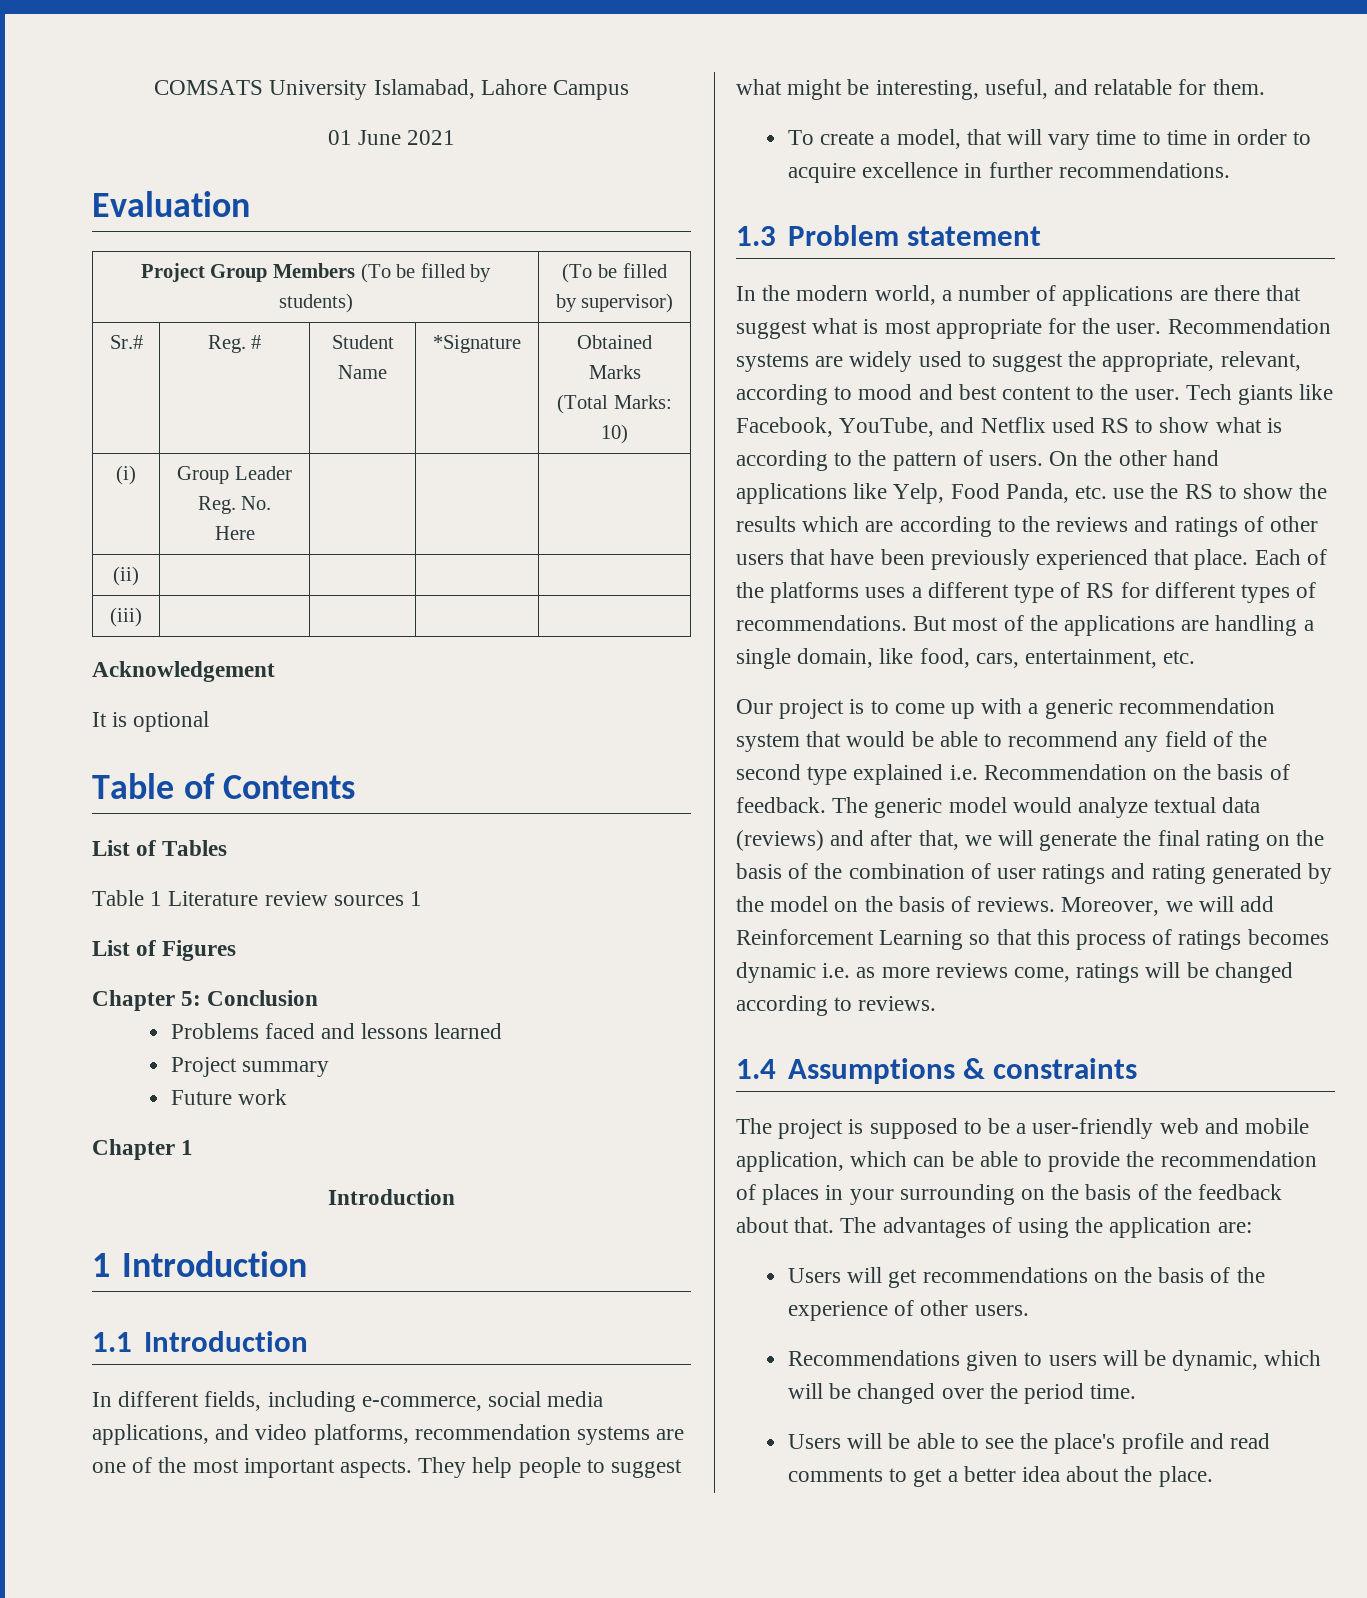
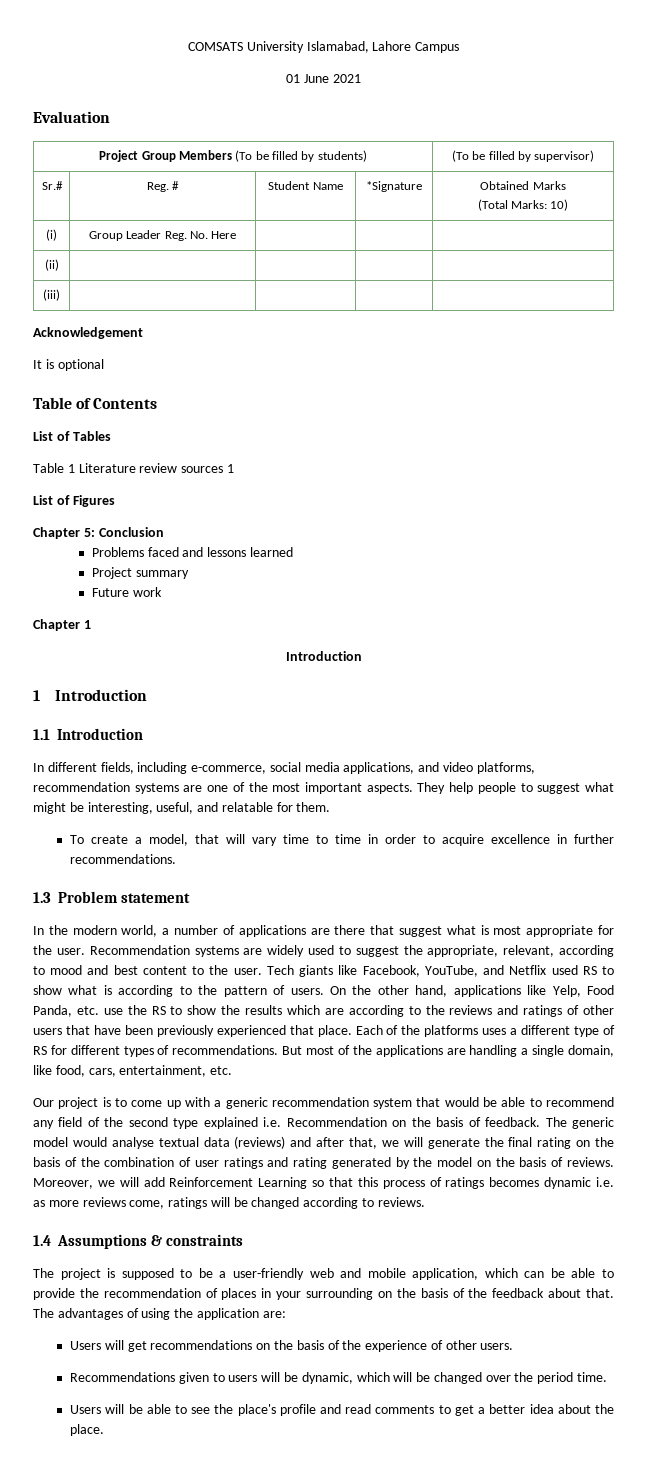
[1172,450,1219,466] hand -> [415,985,448,997] hand,
[1078,797,1149,818] analyze -> [111,1137,154,1149] analyse

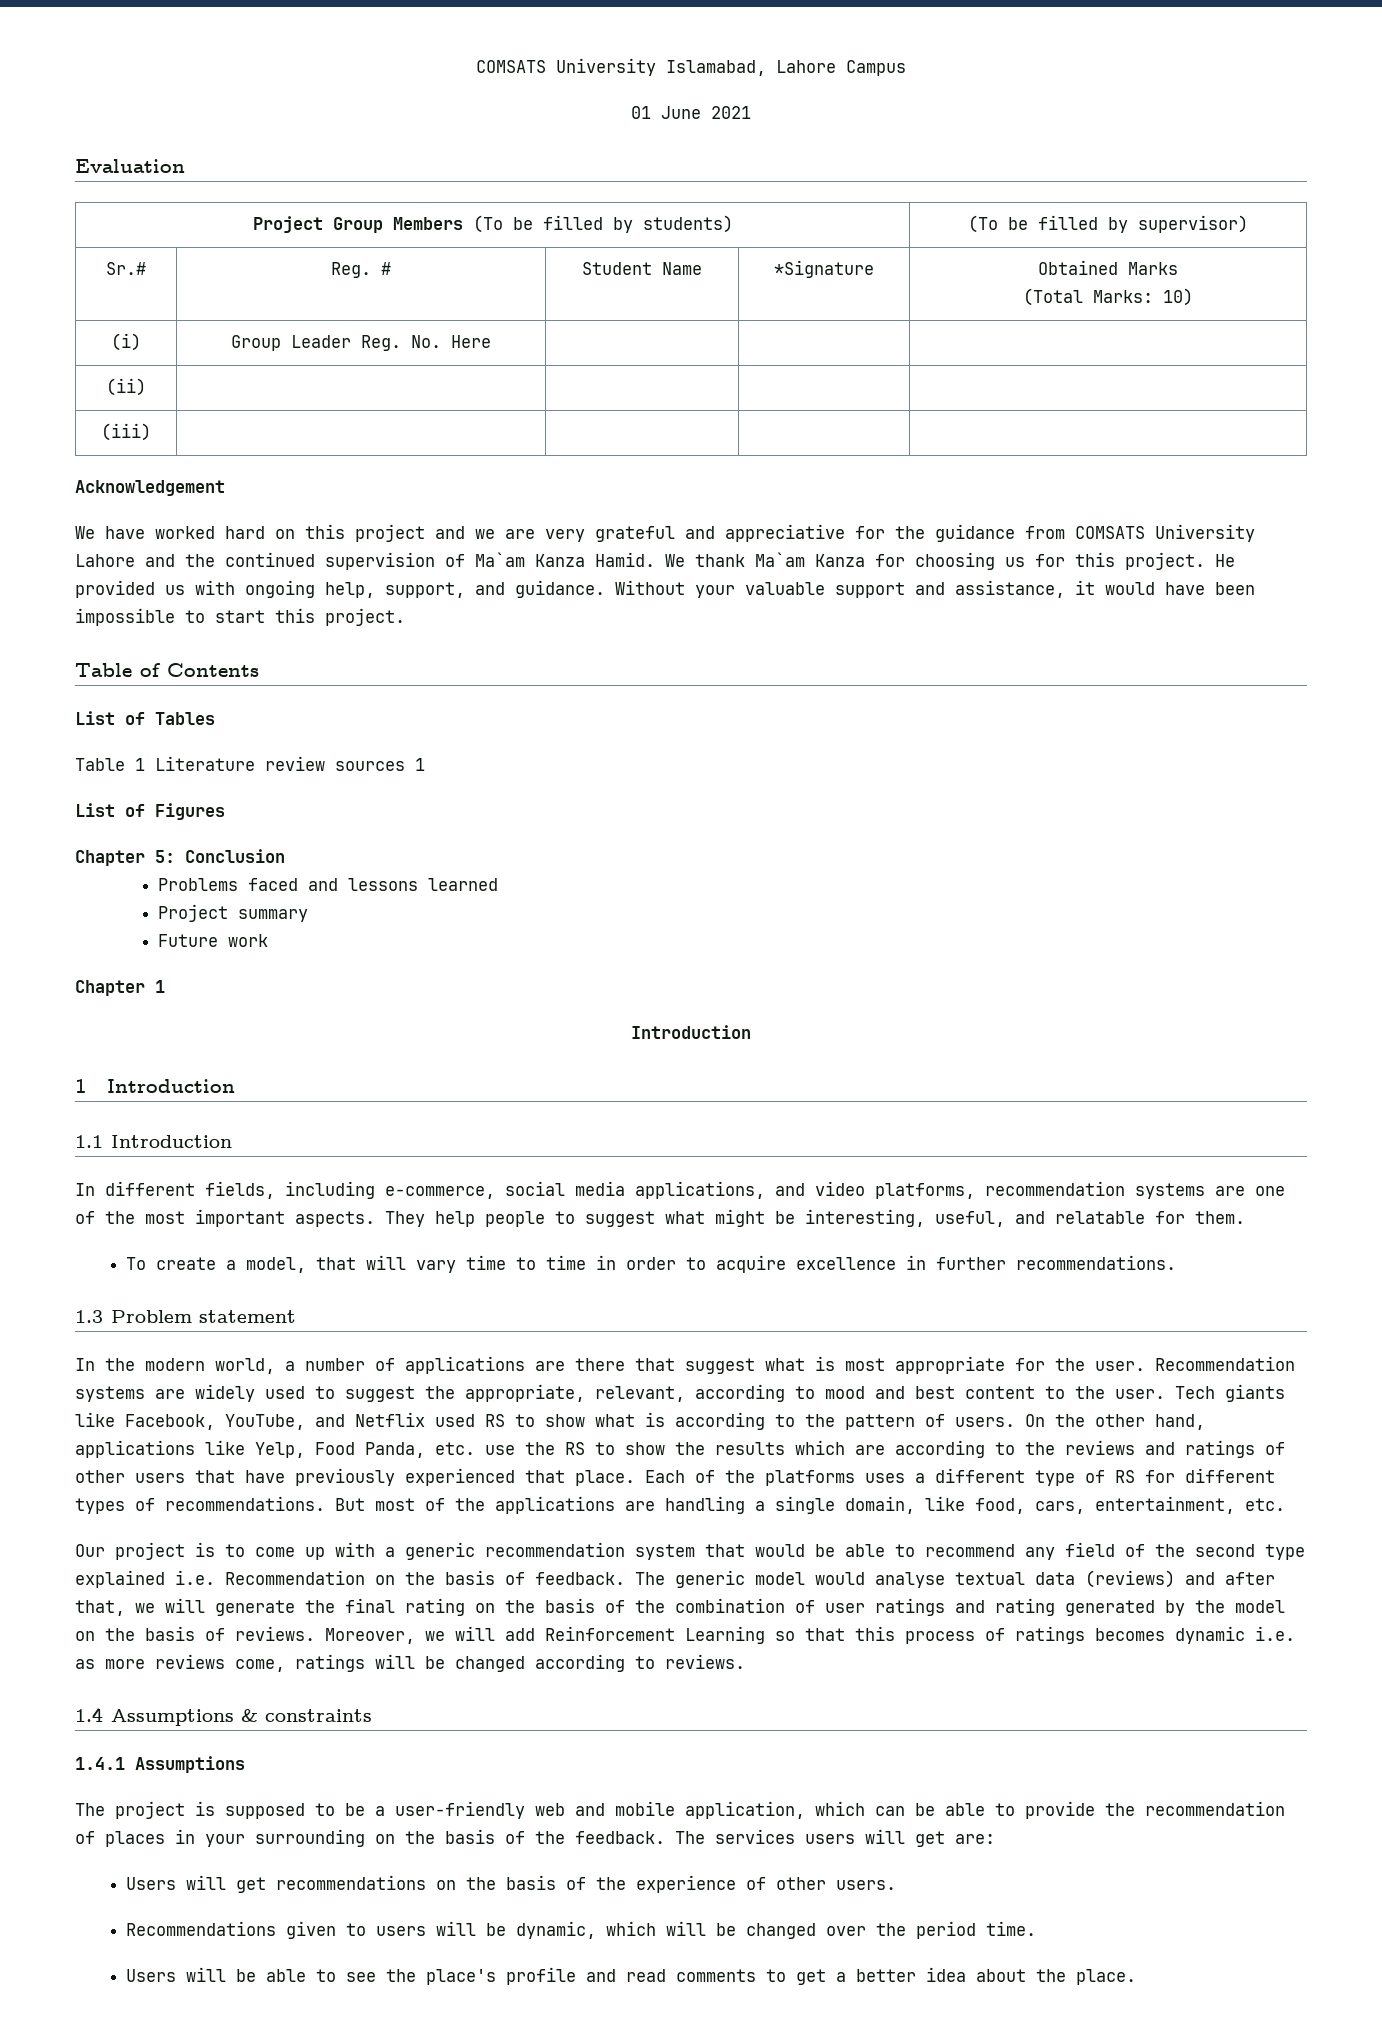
[33,359,104,371] It is optional -> [75,524,1255,542] [75,552,1235,570] [75,580,1255,598] [75,608,405,626] We have worked hard on this project and we are very grateful and appreciative for the guidance from COMSATS University Lahore and the continued supervision of Ma`am Kanza Hamid. We thank Ma`am Kanza for choosing us for this project. He provided us with ongoing help, support, and guidance. Without your valuable support and assistance, it would have been impossible to start this project.
[124,1025,153,1035] been -> (285, 1476) none
(244, 1240) none -> [75,1756,245,1773] // 1.4.1 Assumptions
[492,1288,615,1298] [33,1308,259,1320] feedback about that. The advantages of using the application -> [575,1829,945,1847] feedback. The services users will get

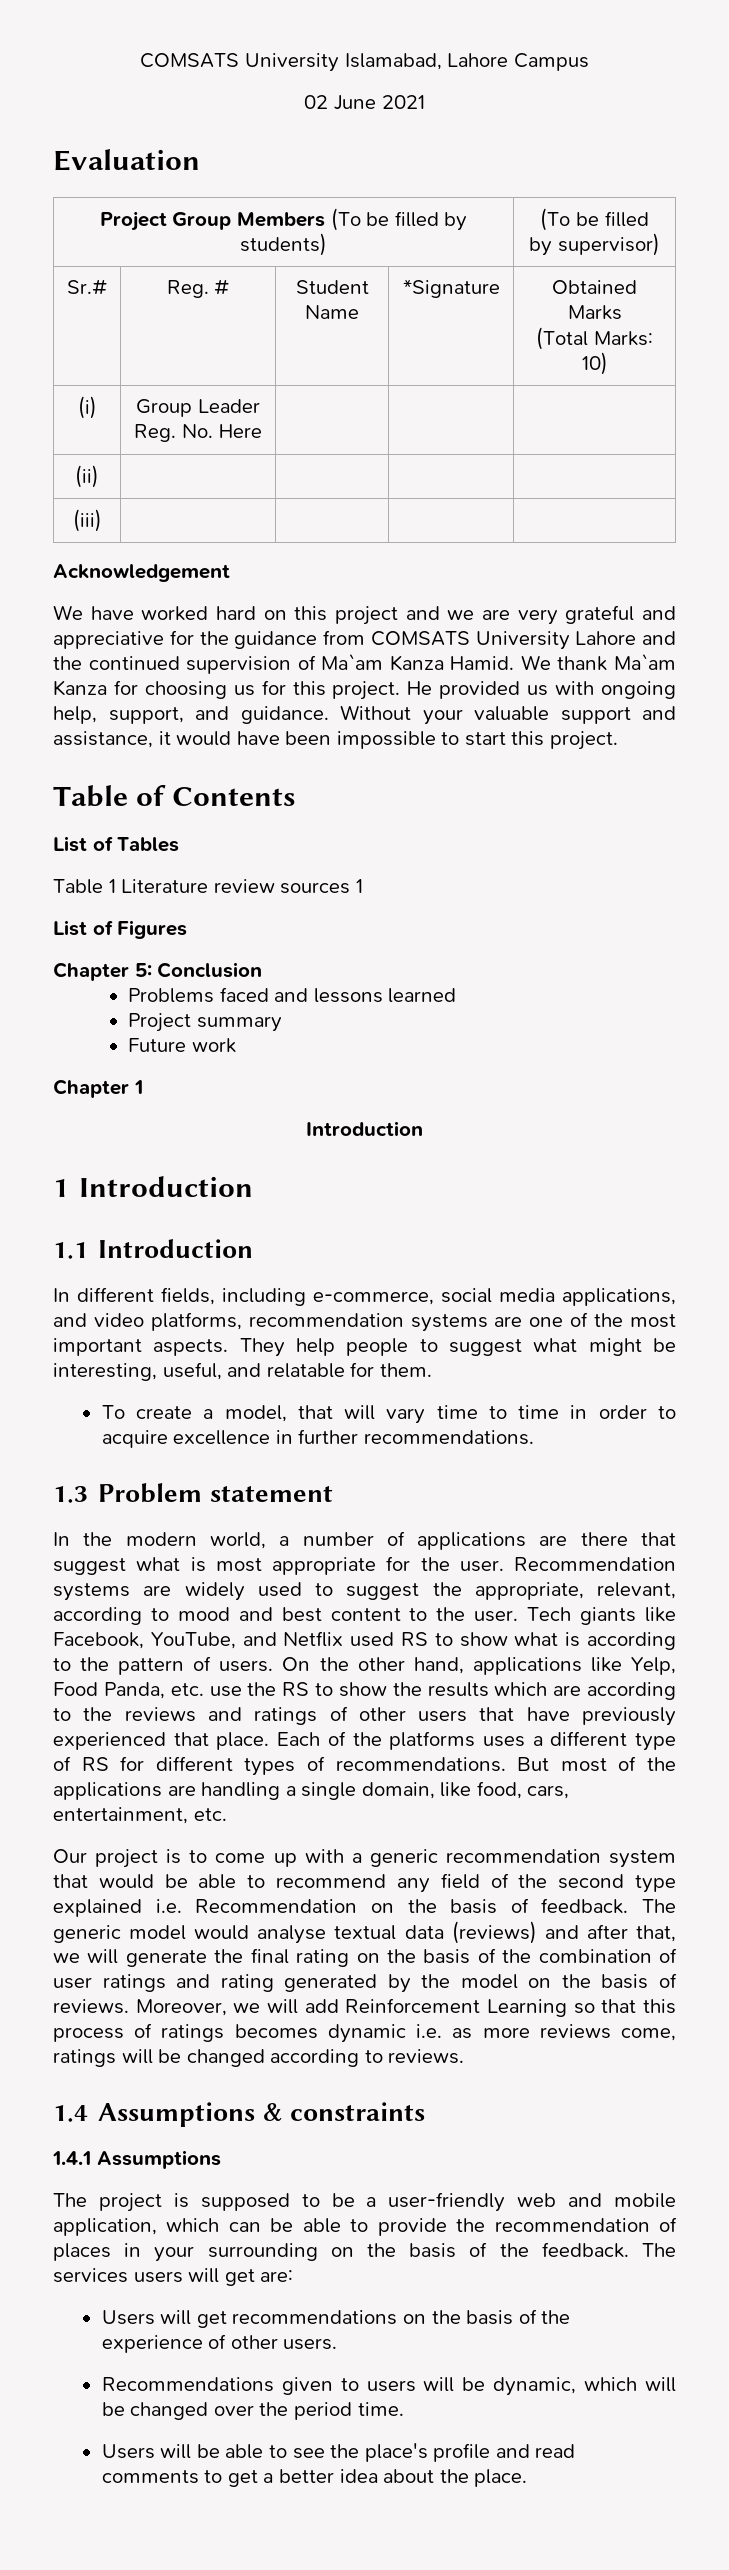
[631,106,651,119] 01 -> [304,95,329,109] 02

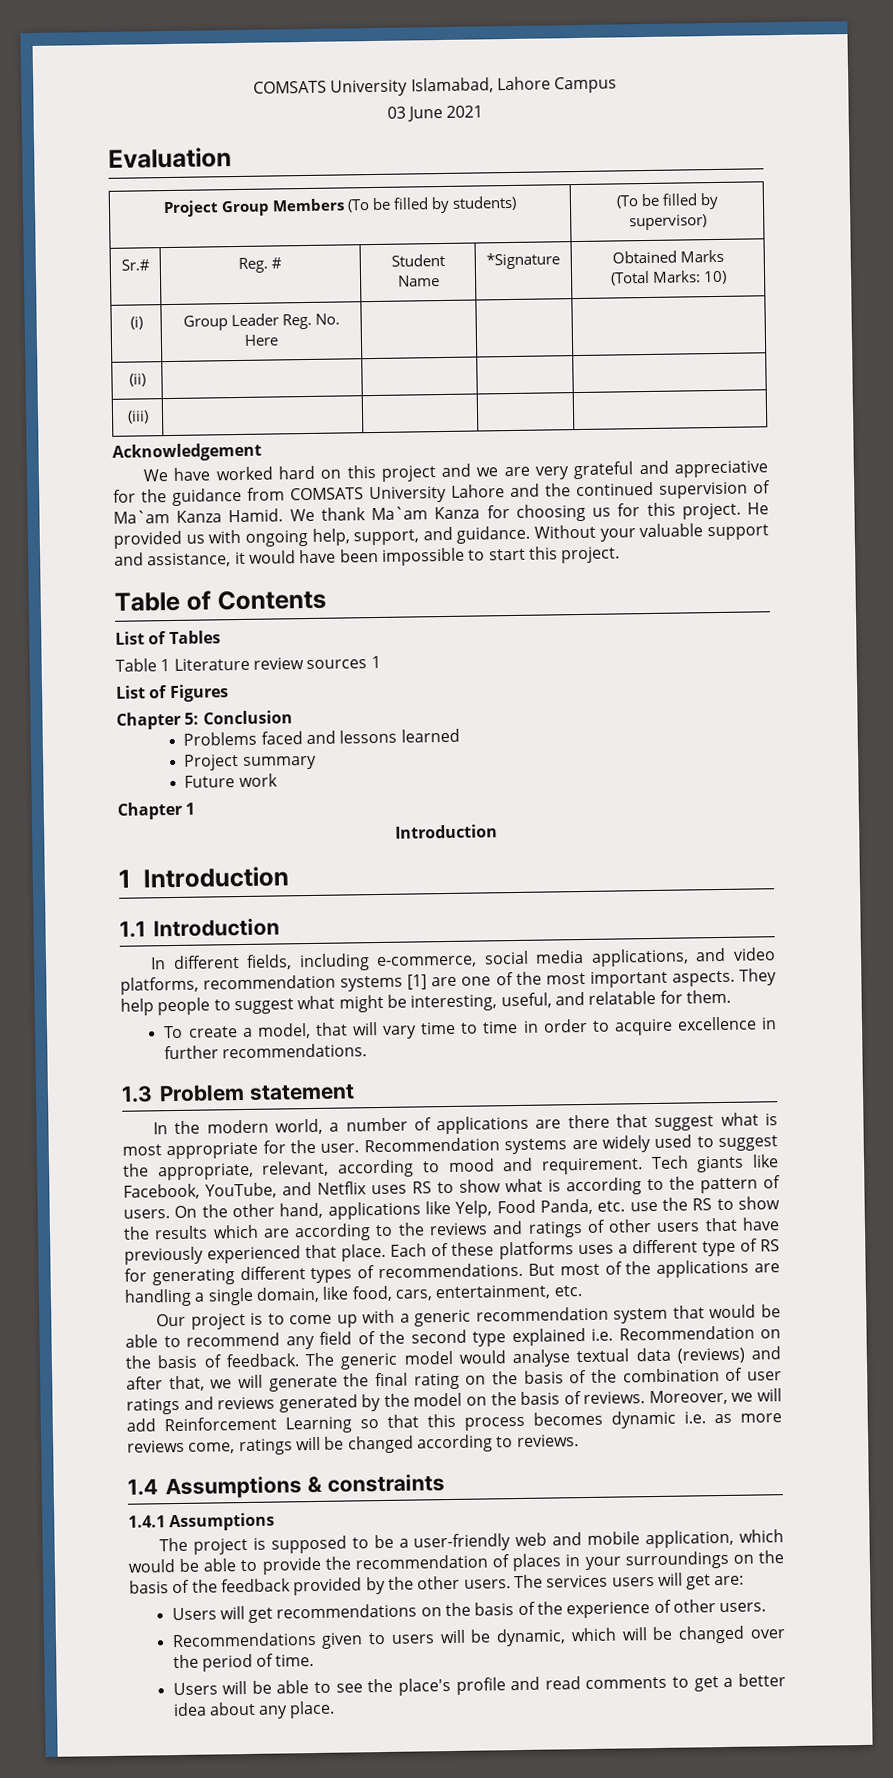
[304,95,329,109] 02 -> [386,106,406,119] 03
(488, 1323) none -> [407,974,428,990] [1]
[281,1607,519,1622] best content to the user. -> [540,1157,643,1175] requirement.
[350,1632,395,1647] used -> [370,1184,407,1195] uses
[352,1732,382,1746] the -> [451,1242,495,1256] these
(145, 1763) none -> [151,1268,235,1286] generating
[220,1974,274,1992] rating -> [217,1396,276,1410] reviews
[134,2023,225,2042] of ratings -> (525, 1423) none
[228,2222,261,2232] can -> [128,1559,175,1573] would
[207,2242,629,2261] surrounding on the basis of the feedback. -> [624,1550,784,1570] [129,1575,511,1596] surroundings on the basis of the feedback provided by the other users.
(352, 2411) none -> [256,1653,275,1667] of
[439,2469,469,2483] the -> [258,1705,289,1719] any

